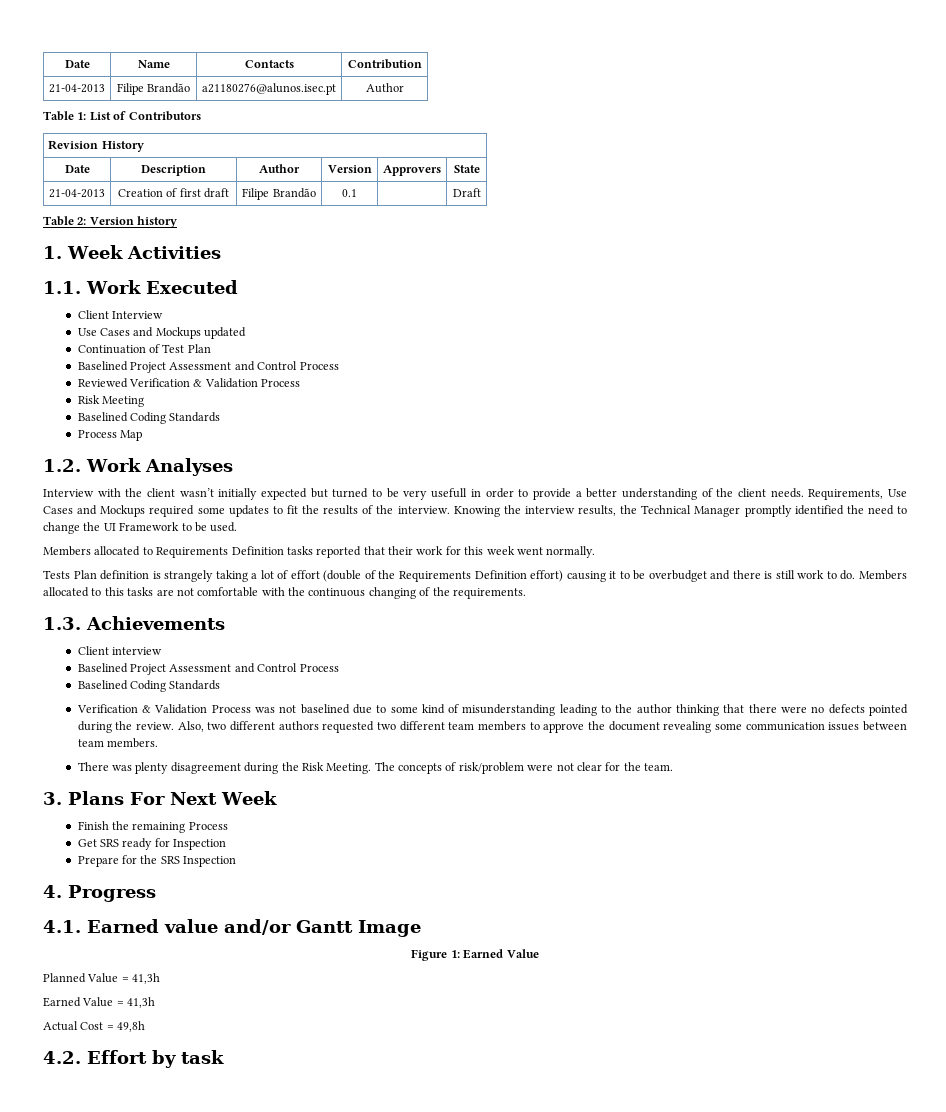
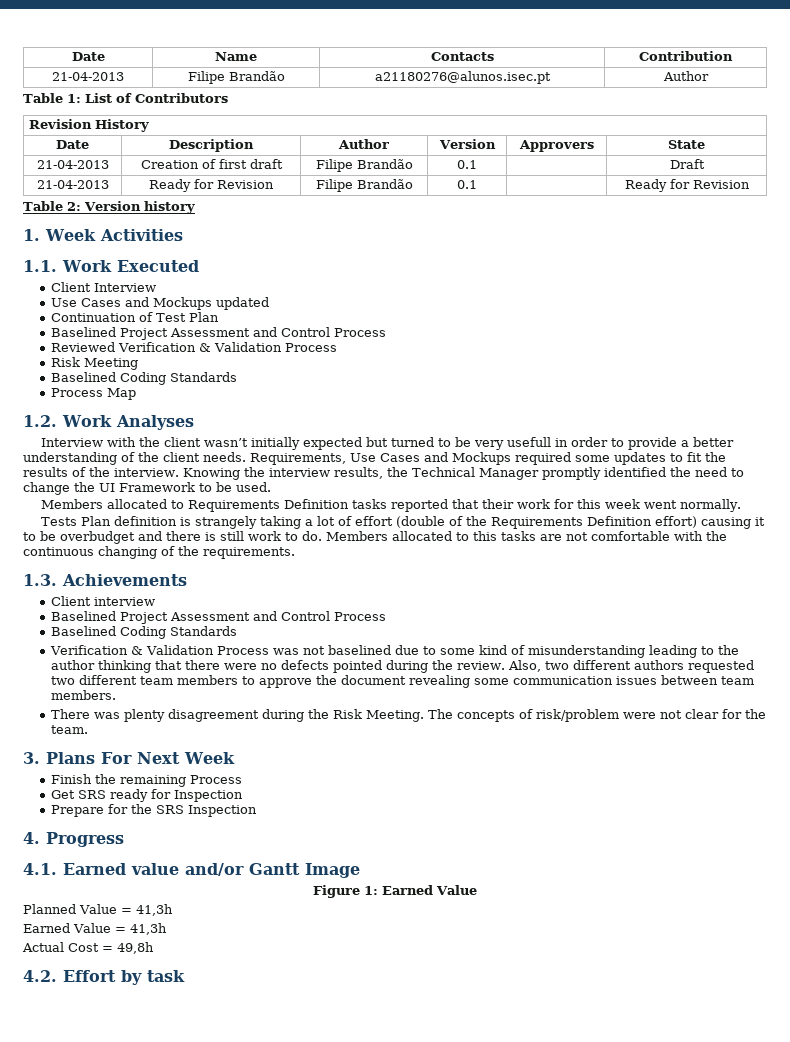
(481, 192) none -> [36,180,109,189] [149,179,274,192] [315,179,413,192] [457,180,478,189] [624,179,750,192] // 21-04-2013 | Ready for Revision | Filipe Brandão | 0.1 | | Ready for Revision

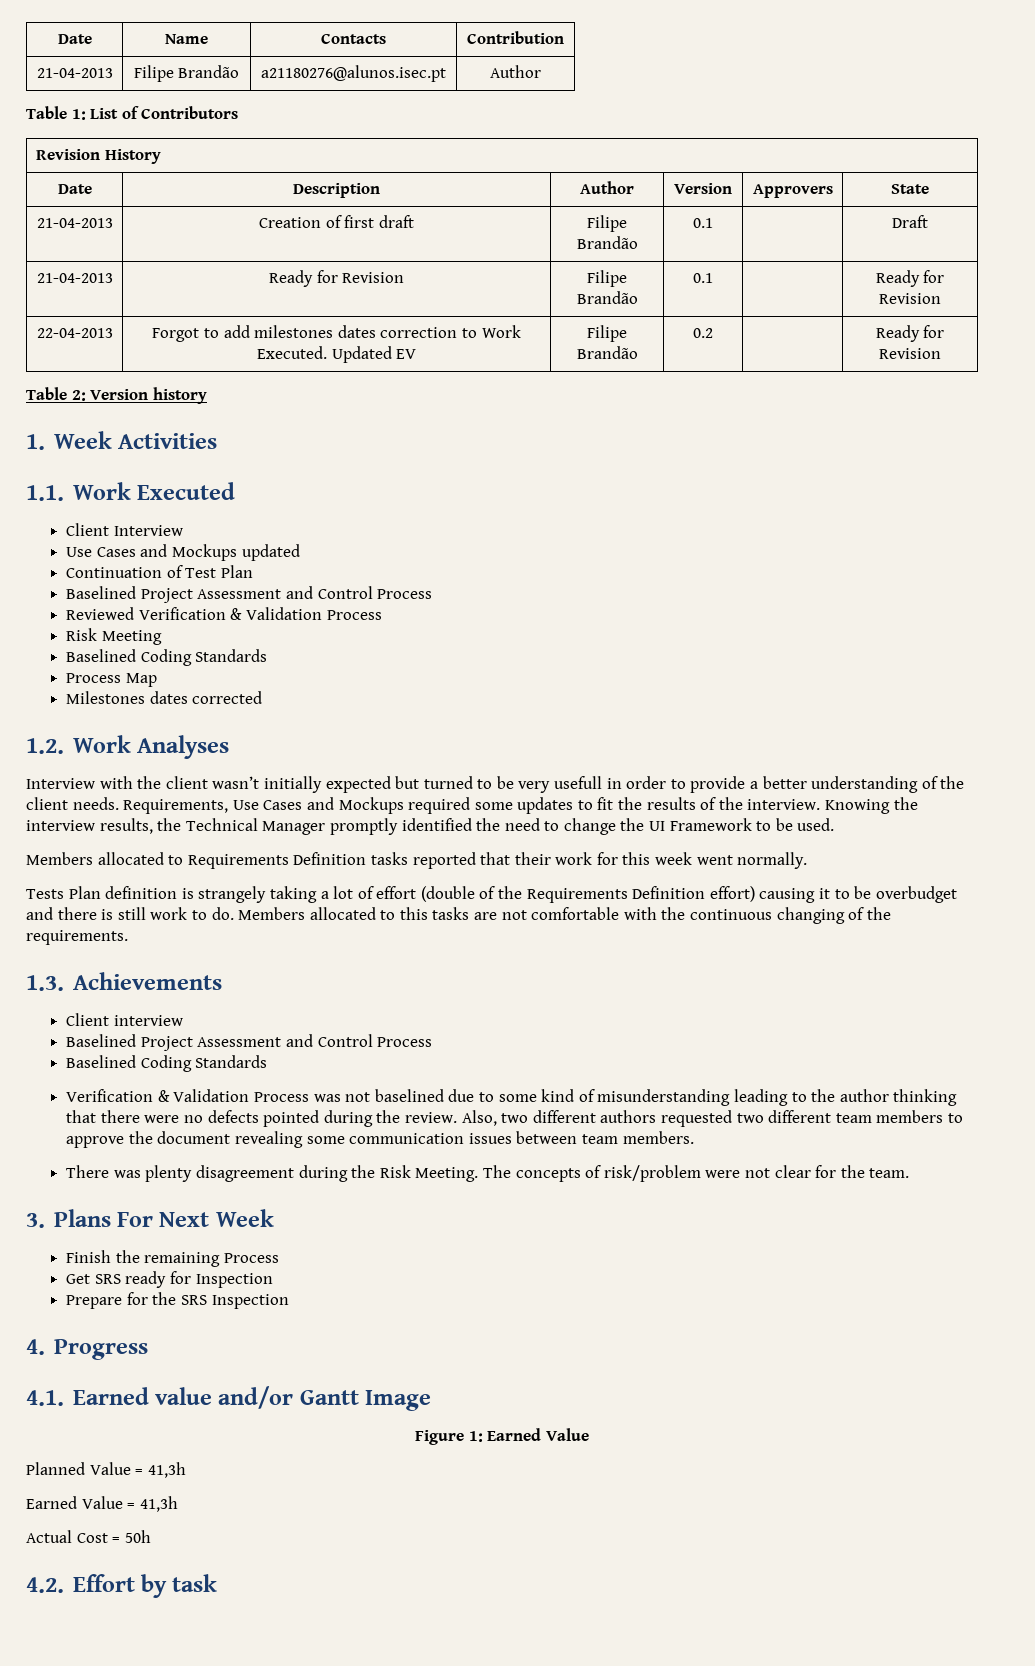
(750, 184) none -> [36,328,113,338] [152,325,521,342] [256,346,417,363] [587,325,627,342] [576,346,638,359] [693,328,713,338] [875,325,945,342] [879,348,941,359] // 22-04-2013 | Forgot to add milestones dates correction to Work Executed. Updated EV | Filipe Brandão | 0.2 | | Ready for Revision
(137, 394) none -> [66,691,263,704] // Milestones dates corrected
[117,942,154,954] 49,8h -> [124,1530,151,1543] 50h

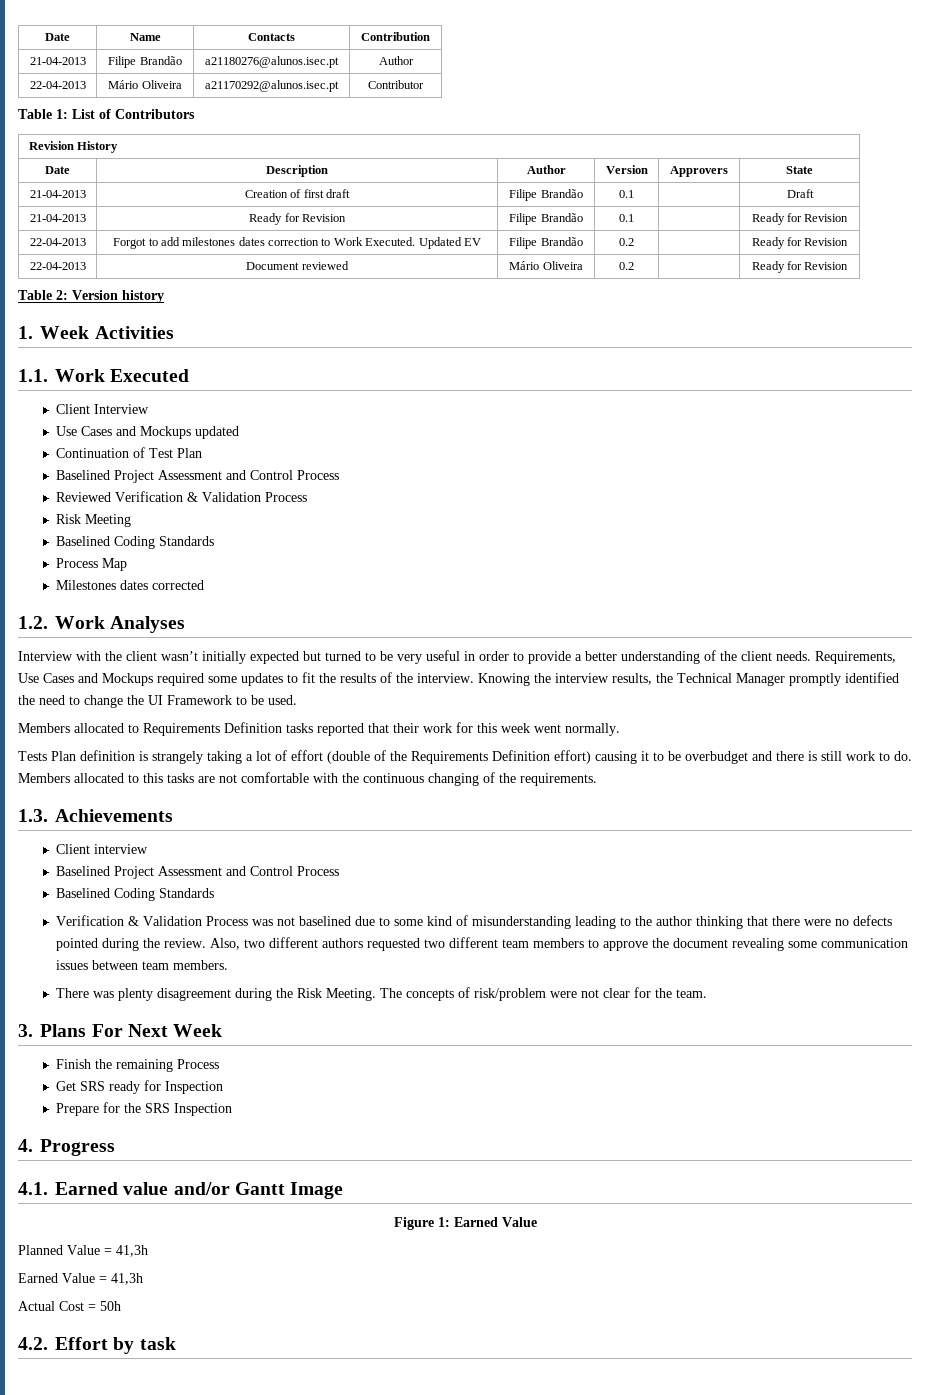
(541, 71) none -> [29,81,86,89] [108,80,182,89] [205,80,339,92] [368,80,424,89] // 22-04-2013 | Mário Oliveira | a21170292@alunos.isec.pt | Contributor
(941, 353) none -> [29,262,86,270] [246,261,349,270] [509,261,583,270] [619,262,634,270] [751,261,849,273] // 22-04-2013 | Document reviewed | Mário Oliveira | 0.2 | | Ready for Revision
[554,776,603,789] usefull -> [426,650,460,661] useful

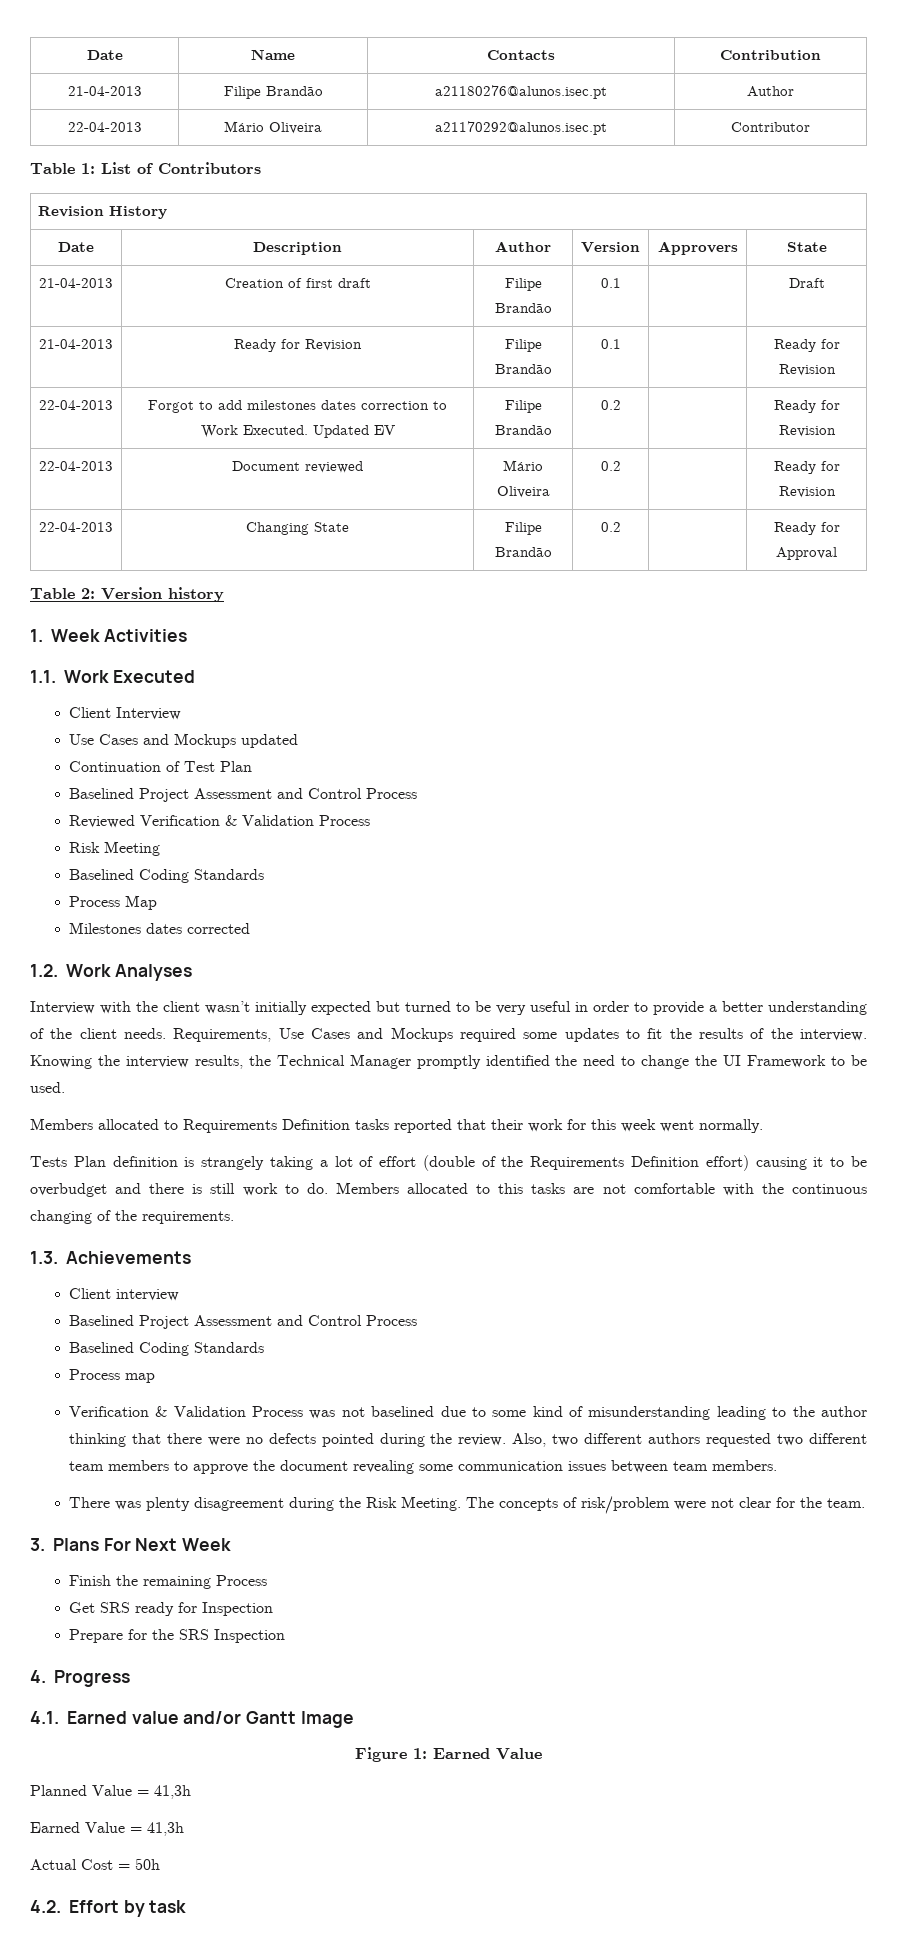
(849, 266) none -> [39,522,113,532] [246,522,349,535] [504,522,542,535] [494,547,552,557] [600,522,621,532] [773,522,840,535] [776,547,837,560] // 22-04-2013 | Changing State | Filipe Brandão | 0.2 | | Ready for Approval
(214, 893) none -> [68,1369,155,1383] // Process map

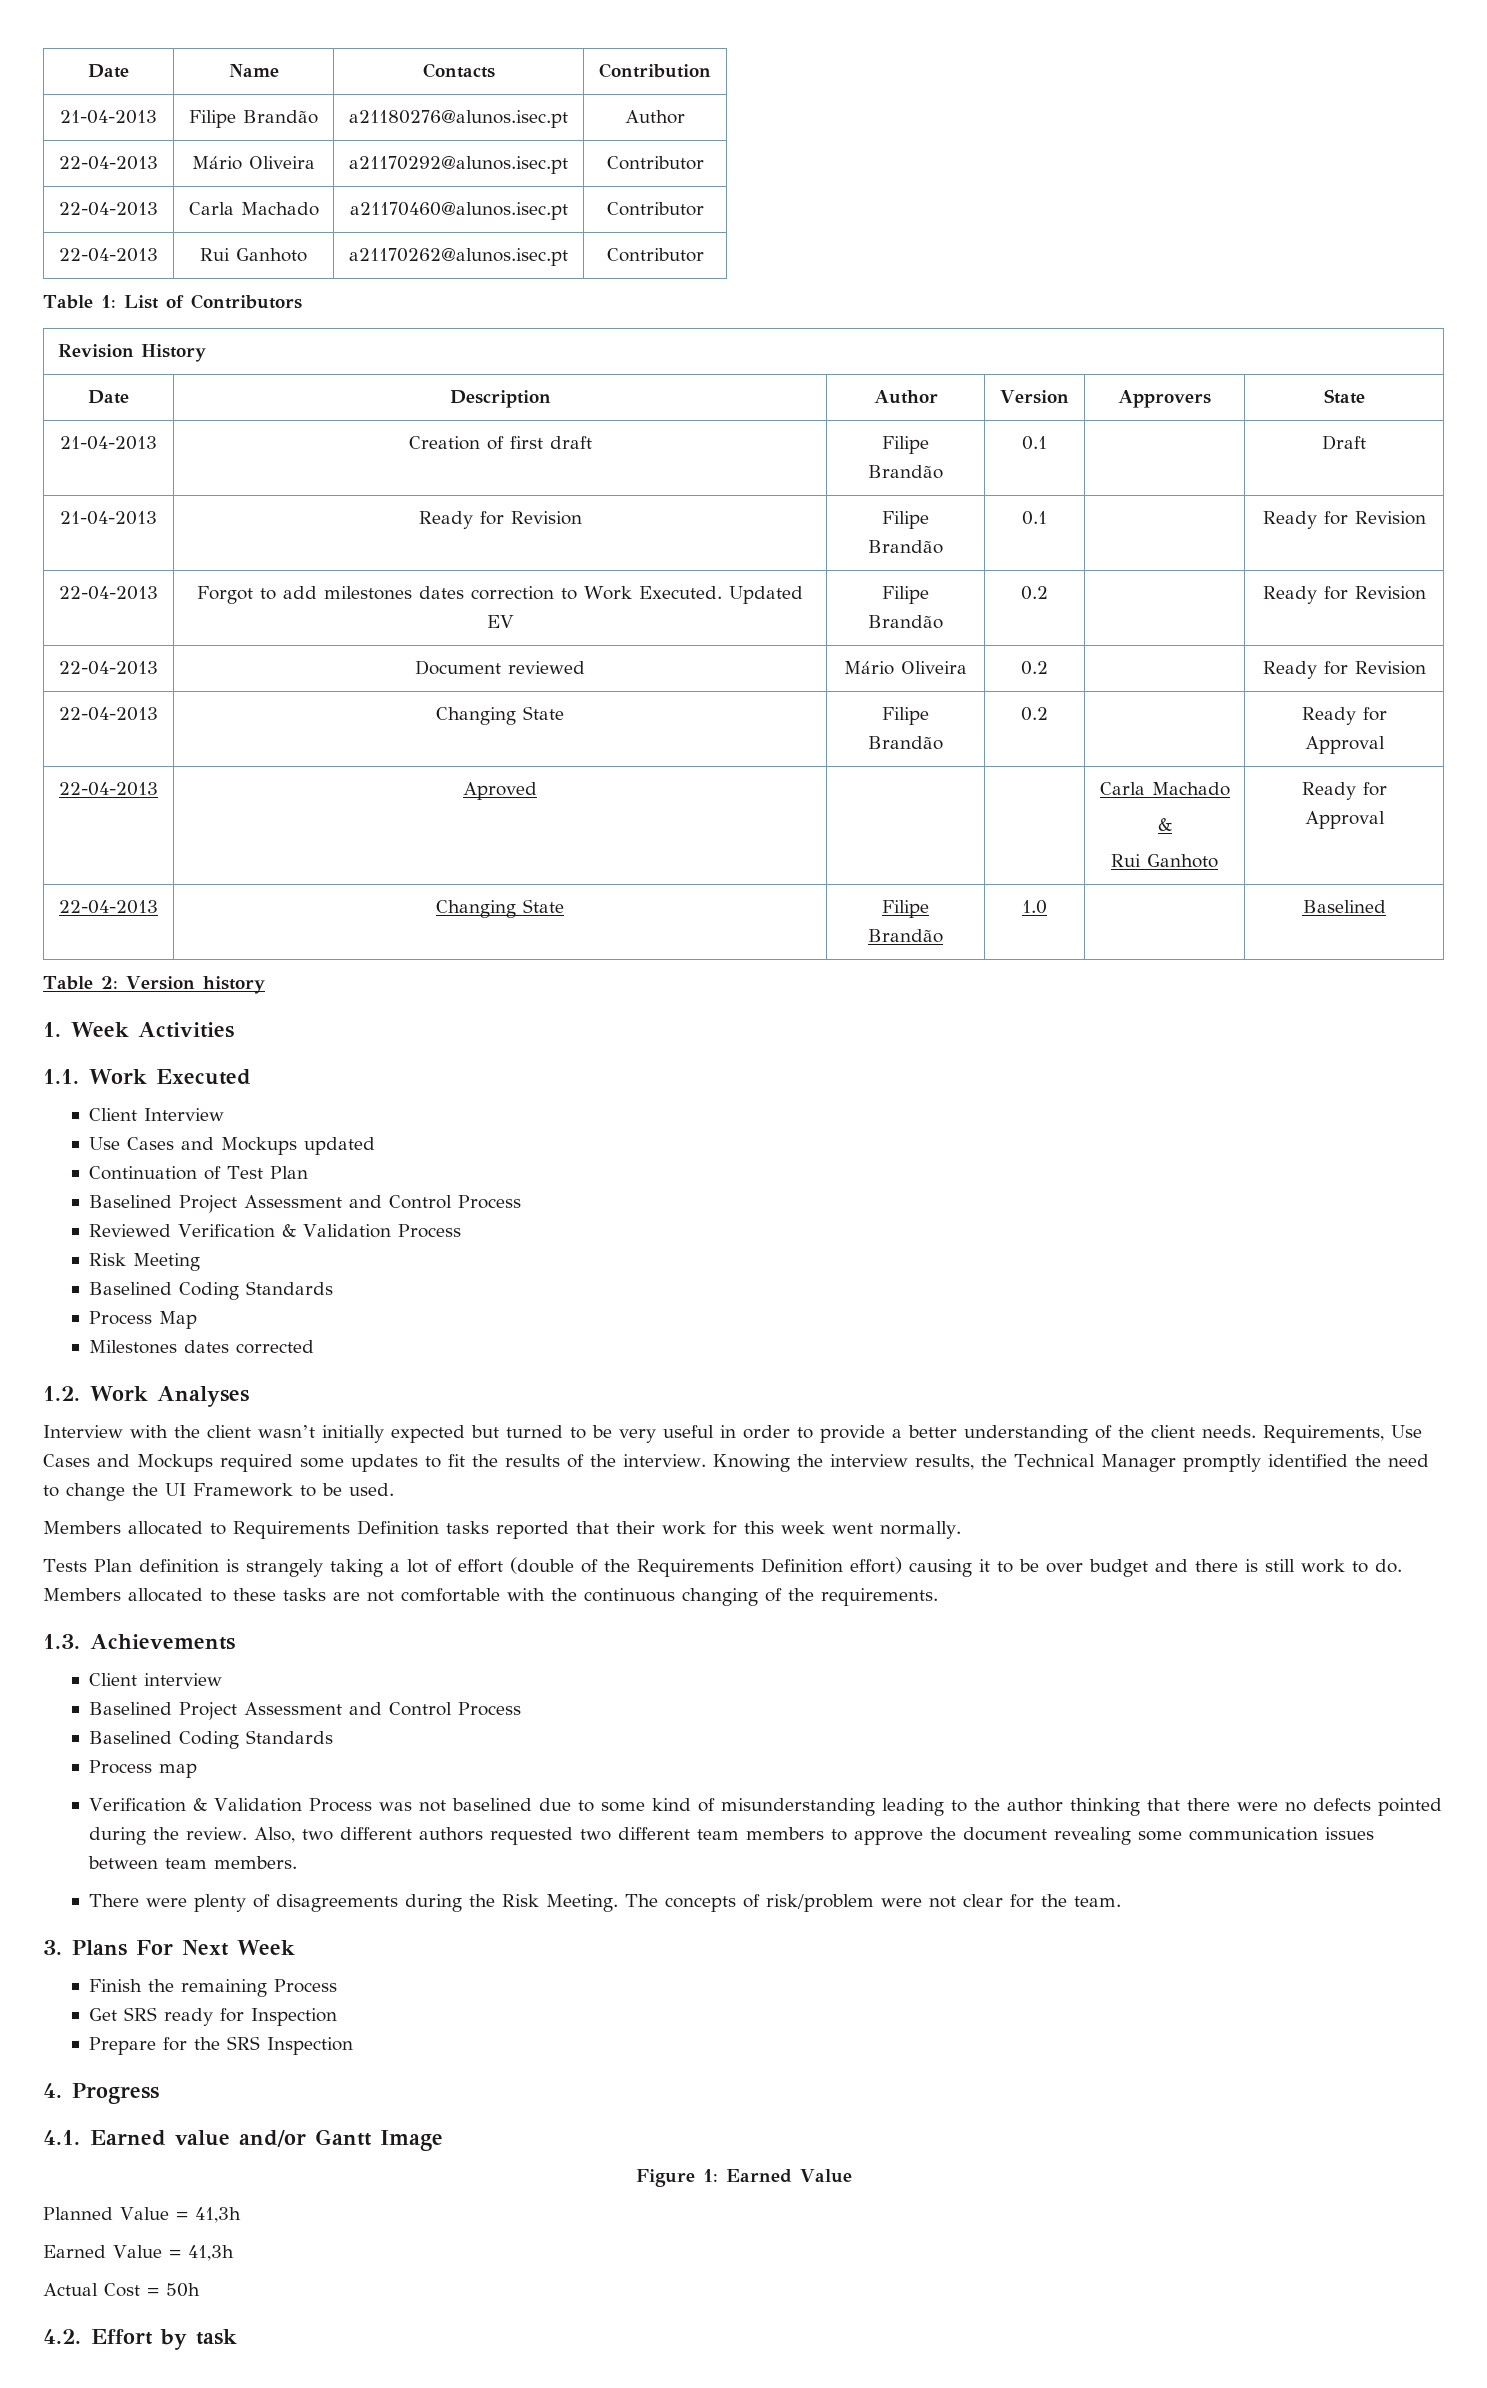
(810, 127) none -> [59,202,158,216] [188,202,319,216] [349,202,568,220] [606,202,704,216] [59,248,158,262] [200,248,307,262] [349,248,568,266] [606,248,704,262] // 22-04-2013 | Carla Machado | a21170460@alunos.isec.pt | Contributor // 22-04-2013 | Rui Ganhoto | a21170262@alunos.isec.pt | Contributor
(837, 553) none -> [59,782,158,796] [463,782,537,800] [1099,782,1230,796] [1157,818,1172,831] [1111,854,1218,868] [1301,782,1387,800] [1304,811,1385,829] [59,900,158,914] [436,899,564,918] [882,900,929,918] [868,929,943,943] [1022,900,1047,914] [1302,900,1386,913] // 22-04-2013 | Aproved | | | Carla Machado // & // Rui Ganhoto | Ready for Approval // 22-04-2013 | Changing State | Filipe Brandão | 1.0 | | Baselined
[30,1183,107,1197] overbudget -> [1045,1559,1148,1577] over budget
[498,1183,524,1194] this -> [233,1588,276,1601] these
[114,1497,284,1511] was plenty disagreement -> [146,1894,399,1912] were plenty of disagreements

